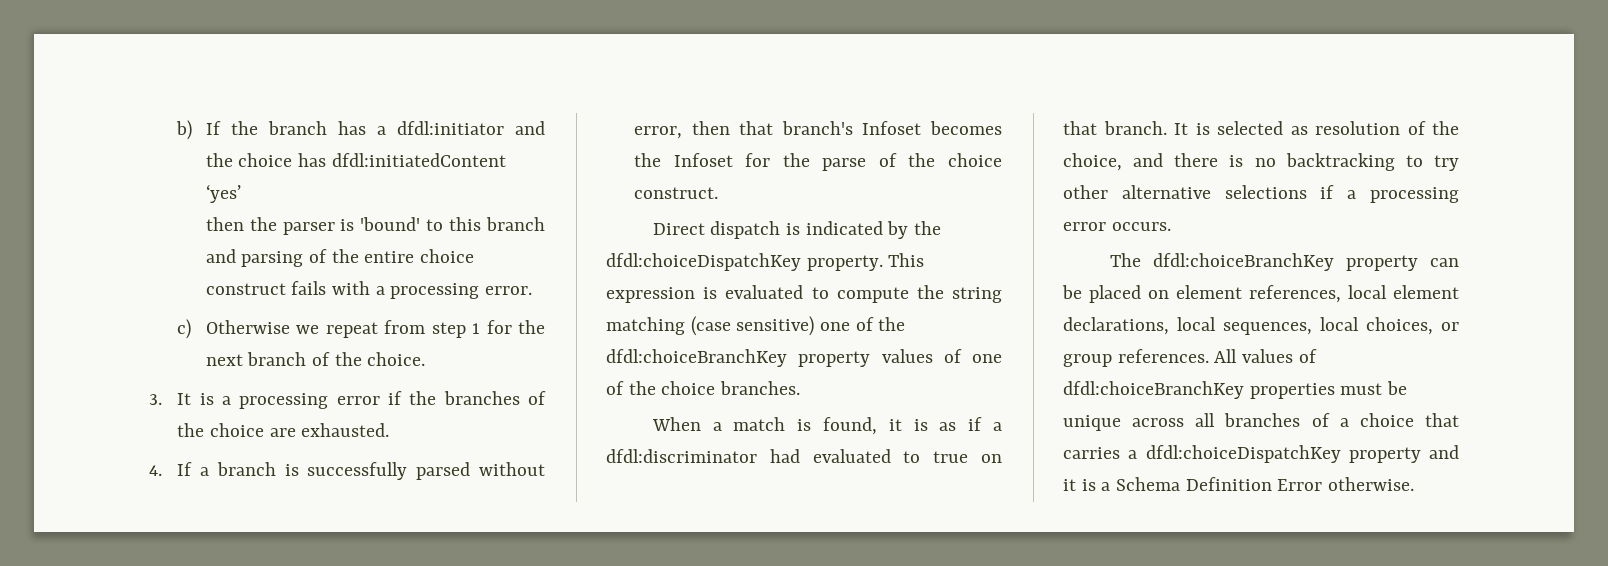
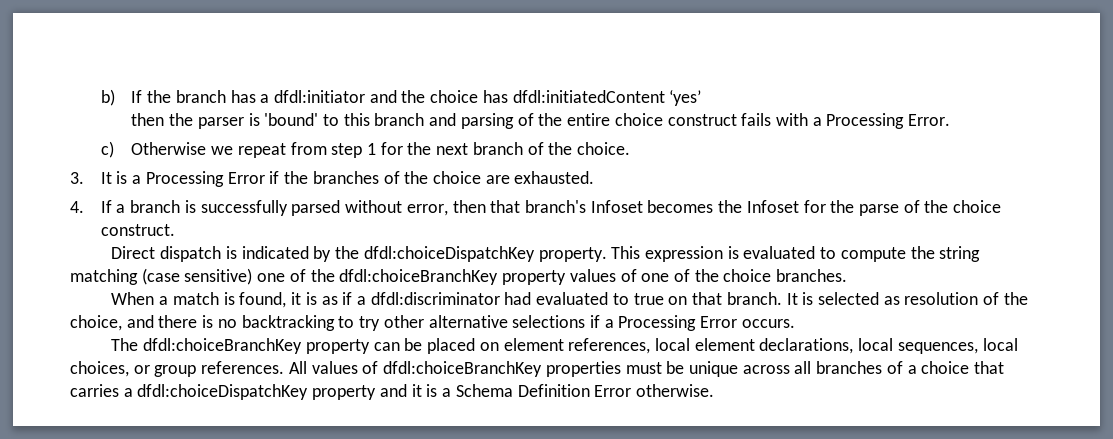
[390,283,533,299] processing error. -> [826,113,951,129] Processing Error.
[239,393,380,409] processing error -> [145,171,265,187] Processing Error
[1370,187,1459,203] [1063,222,1106,231] processing error -> [618,315,738,331] Processing Error

